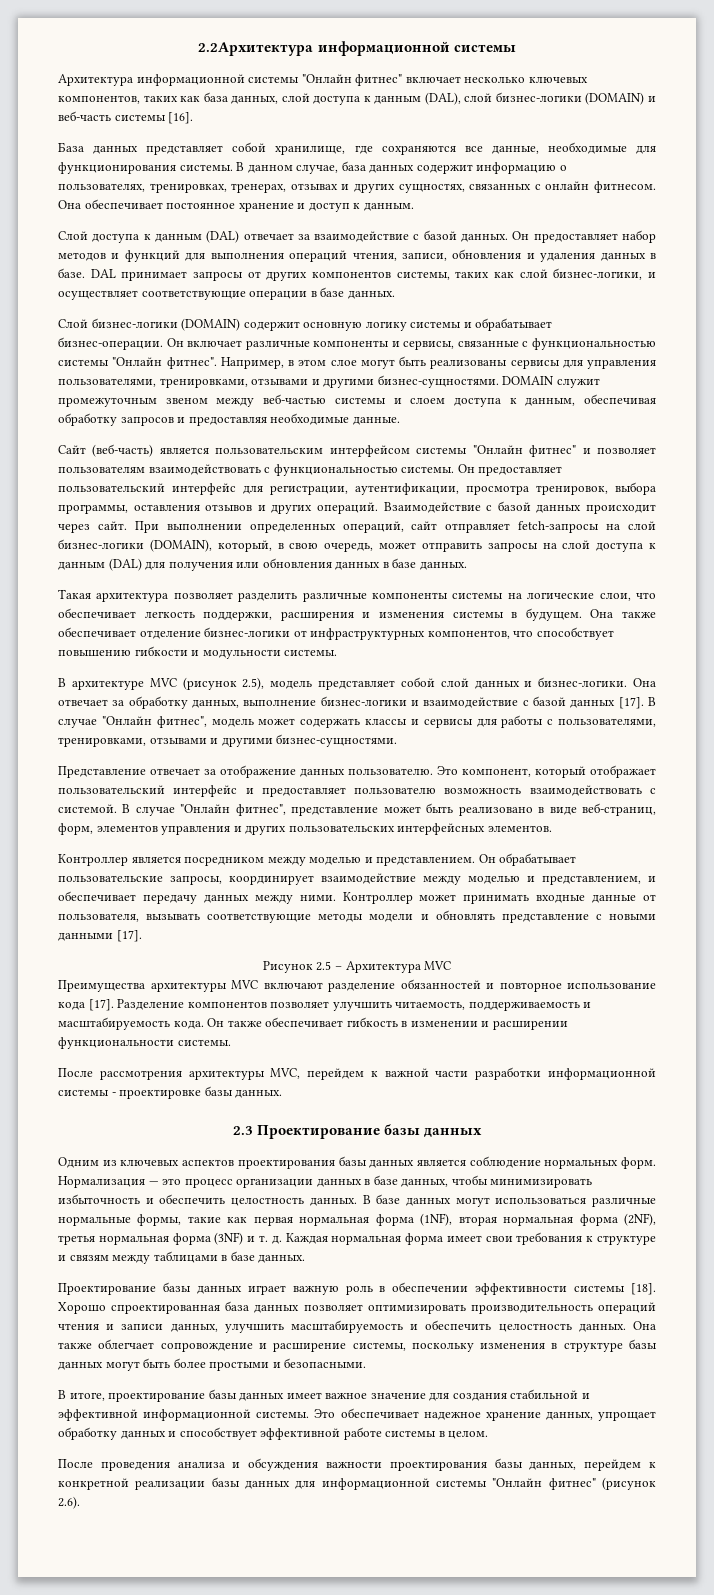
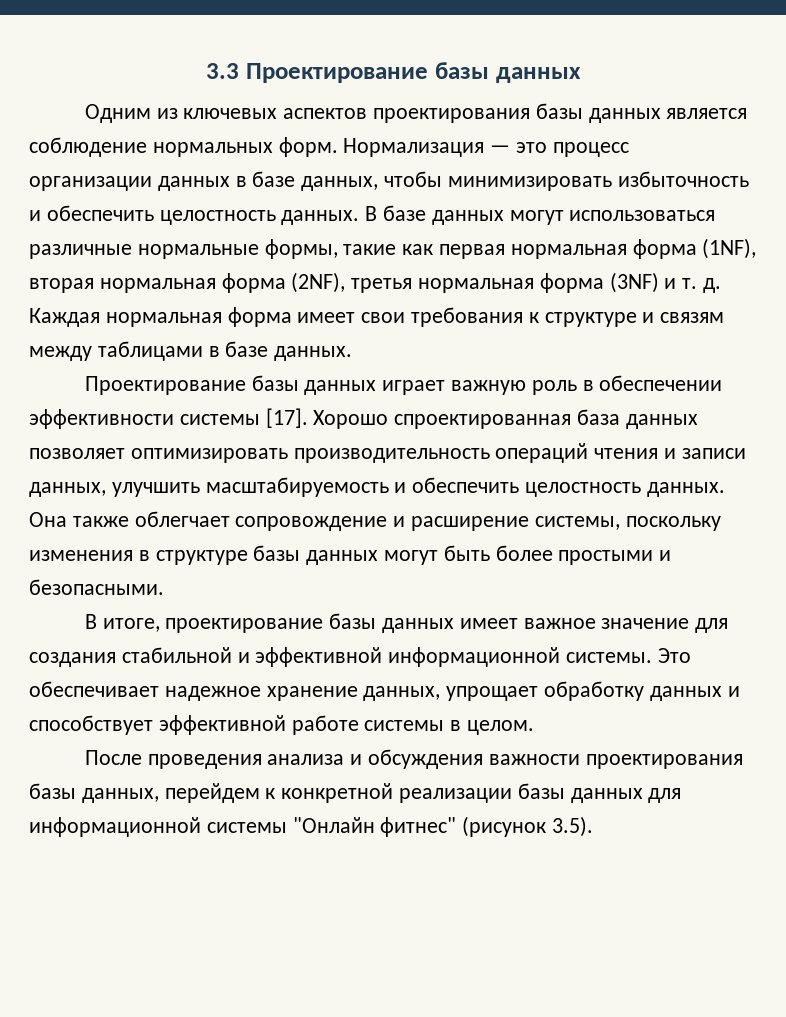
[198,41,516,56] [58,74,588,86] [58,92,657,105] [58,111,194,124] [58,142,657,155] [58,161,567,174] [58,181,657,193] [58,199,414,212] [58,230,657,243] [58,249,656,262] [58,268,656,281] [58,287,395,300] [58,318,553,331] [58,337,656,350] [58,356,656,369] [58,375,600,388] [58,394,656,407] [58,413,400,426] [58,444,656,457] [58,464,563,476] [58,482,656,495] [58,501,657,514] [58,521,656,533] [58,539,656,552] [58,558,467,571] [58,589,656,602] [58,608,657,621] [58,627,614,640] [58,646,338,659] [58,677,656,690] [58,696,656,709] [58,715,656,728] [58,734,398,747] [58,765,656,778] [58,785,656,797] [58,803,656,816] [58,823,552,835] [58,853,577,866] [58,873,656,885] [58,891,656,904] [58,910,656,923] [58,930,142,942] [262,961,452,973] [58,979,656,992] [58,999,592,1011] [58,1017,568,1030] [58,1037,231,1049] [58,1067,656,1080] [58,1086,283,1099] [232,1126,253,1135] 2.2Архитектура информационной системы // Архитектура информационной системы "Онлайн фитнес" включает несколько ключевых компонентов, таких как база данных, слой доступа к данным (DAL), слой бизнес-логики (DOMAIN) и веб-часть системы [16]. // База данных представляет собой хранилище, где сохраняются все данные, необходимые для функционирования системы. В данном случае, база данных содержит информацию о пользователях, тренировках, тренерах, отзывах и других сущностях, связанных с онлайн фитнесом. Она обеспечивает постоянное хранение и доступ к данным. // Слой доступа к данным (DAL) отвечает за взаимодействие с базой данных. Он предоставляет набор методов и функций для выполнения операций чтения, записи, обновления и удаления данных в базе. DAL принимает запросы от других компонентов системы, таких как слой бизнес-логики, и осуществляет соответствующие операции в базе данных. // Слой бизнес-логики (DOMAIN) содержит основную логику системы и обрабатывает бизнес-операции. Он включает различные компоненты и сервисы, связанные с функциональностью системы "Онлайн фитнес". Например, в этом слое могут быть реализованы сервисы для управления пользователями, тренировками, отзывами и другими бизнес-сущностями. DOMAIN служит промежуточным звеном между веб-частью системы и слоем доступа к данным, обеспечивая обработку запросов и предоставляя необходимые данные. // Сайт (веб-часть) является пользовательским интерфейсом системы "Онлайн фитнес" и позволяет пользователям взаимодействовать с функциональностью системы. Он предоставляет пользовательский интерфейс для регистрации, аутентификации, просмотра тренировок, выбора программы, оставления отзывов и других операций. Взаимодействие с базой данных происходит через сайт. При выполнении определенных операций, сайт отправляет fetch-запросы на слой бизнес-логики (DOMAIN), который, в свою очередь, может отправить запросы на слой доступа к данным (DAL) для получения или обновления данных в базе данных. // Такая архитектура позволяет разделить различные компоненты системы на логические слои, что обеспечивает легкость поддержки, расширения и изменения системы в будущем. Она также обеспечивает отделение бизнес-логики от инфраструктурных компонентов, что способствует повышению гибкости и модульности системы. // В архитектуре MVC (рисунок 2.5), модель представляет собой слой данных и бизнес-логики. Она отвечает за обработку данных, выполнение бизнес-логики и взаимодействие с базой данных [17]. В случае "Онлайн фитнес", модель может содержать классы и сервисы для работы с пользователями, тренировками, отзывами и другими бизнес-сущностями. // Представление отвечает за отображение данных пользователю. Это компонент, который отображает пользовательский интерфейс и предоставляет пользователю возможность взаимодействовать с системой. В случае "Онлайн фитнес", представление может быть реализовано в виде веб-страниц, форм, элементов управления и других пользовательских интерфейсных элементов. // Контроллер является посредником между моделью и представлением. Он обрабатывает пользовательские запросы, координирует взаимодействие между моделью и представлением, и обеспечивает передачу данных между ними. Контроллер может принимать входные данные от пользователя, вызывать соответствующие методы модели и обновлять представление с новыми данными [17]. // Рисунок 2.5 – Архитектура MVC // Преимущества архитектуры MVC включают разделение обязанностей и повторное использование кода [17]. Разделение компонентов позволяет улучшить читаемость, поддерживаемость и масштабируемость кода. Он также обеспечивает гибкость в изменении и расширении функциональности системы. // После рассмотрения архитектуры MVC, перейдем к важной части разработки информационной системы - проектировке базы данных. // 2.3 -> [206,63,240,79] 3.3
[630,1283,656,1295] [18]. -> [265,408,308,428] [17].
[58,1496,80,1509] 2.6). -> [552,816,594,837] 3.5).

